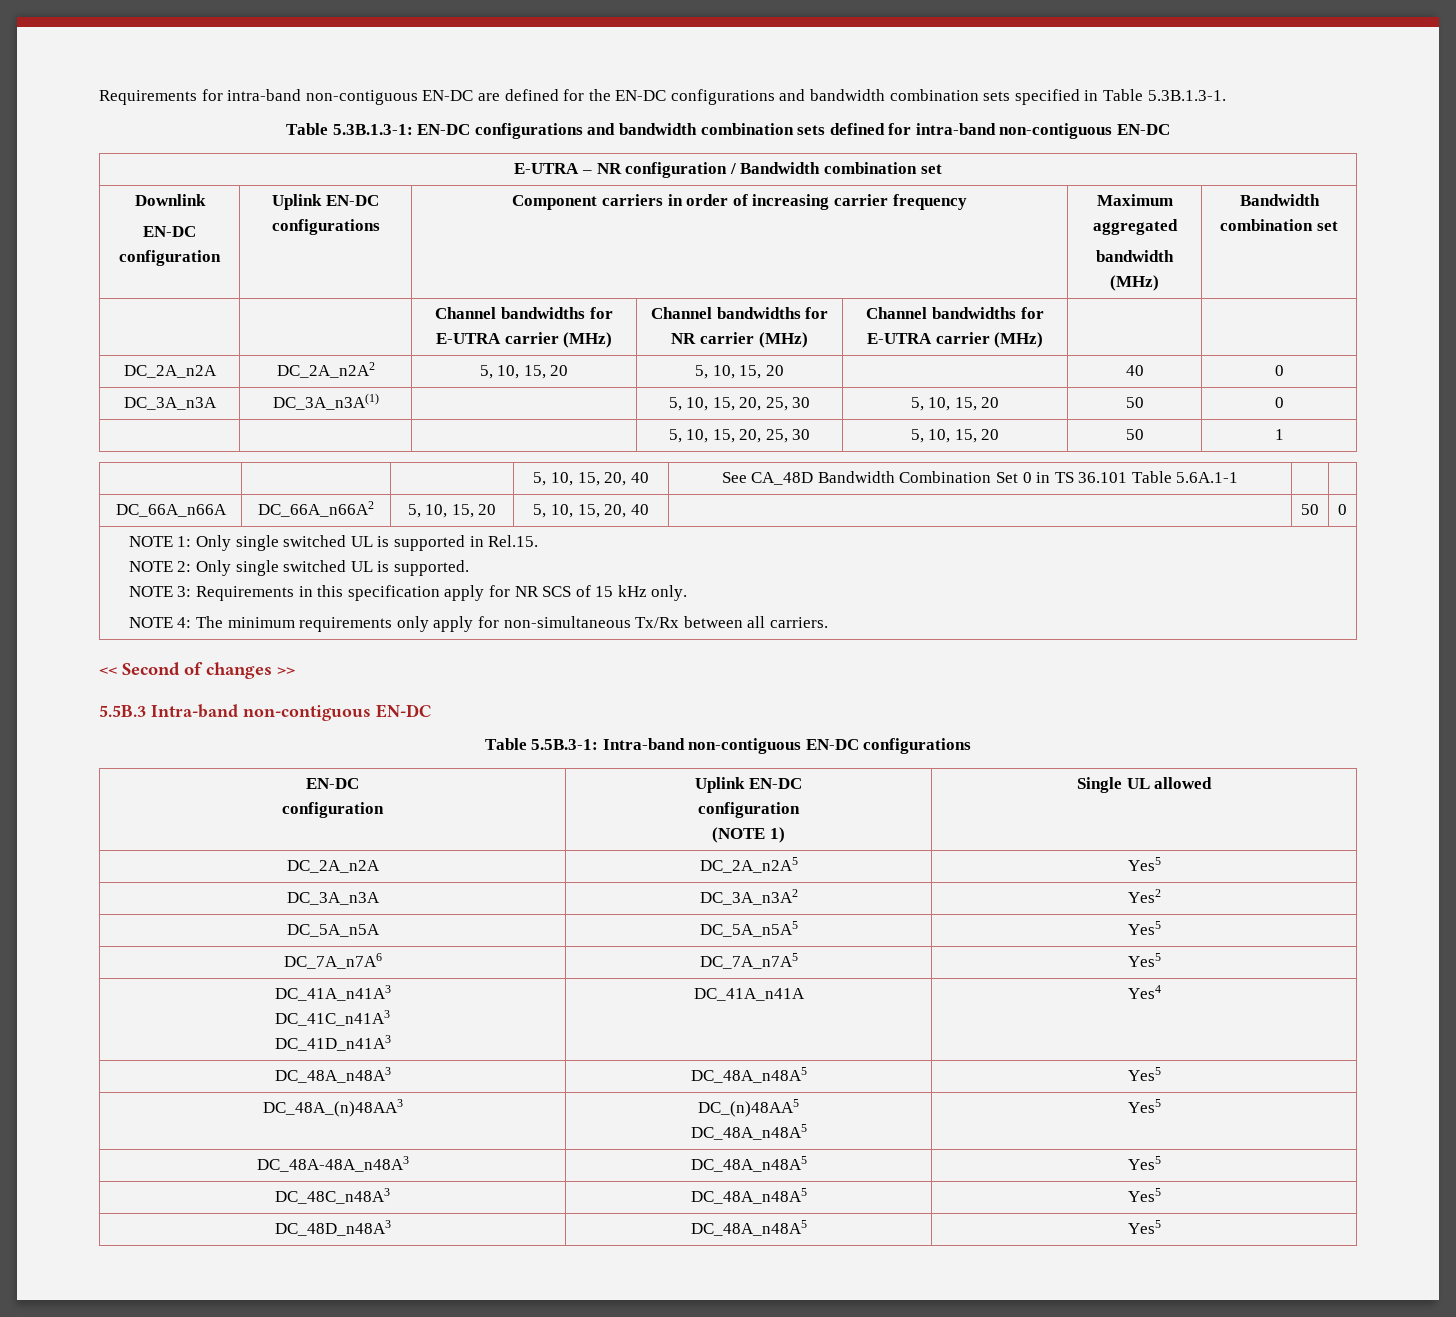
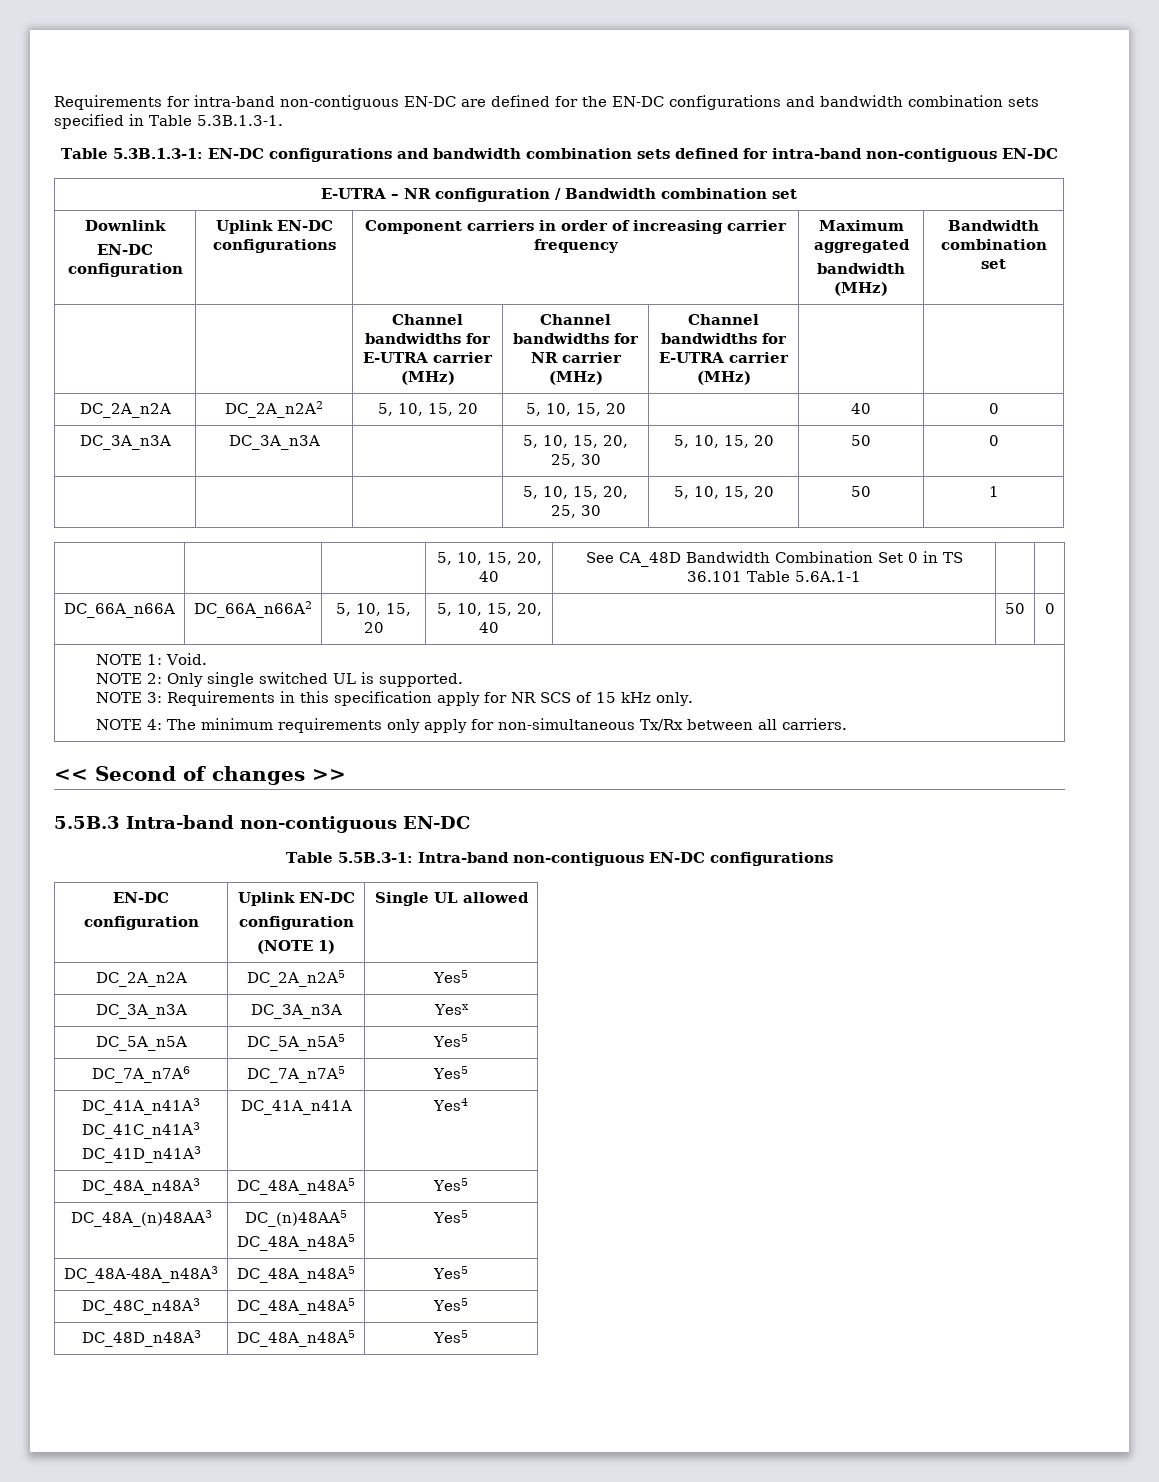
[272,393,379,410] DC_3A_n3A(1) -> [228,435,320,450] DC_3A_n3A
[195,535,539,551] Only single switched UL is supported in Rel.15. -> [166,653,208,665] Void.
[699,889,798,905] [1127,889,1161,903] DC_3A_n3A2 | Yes2 -> [250,1004,342,1019] [433,1004,469,1015] DC_3A_n3A | Yesx

